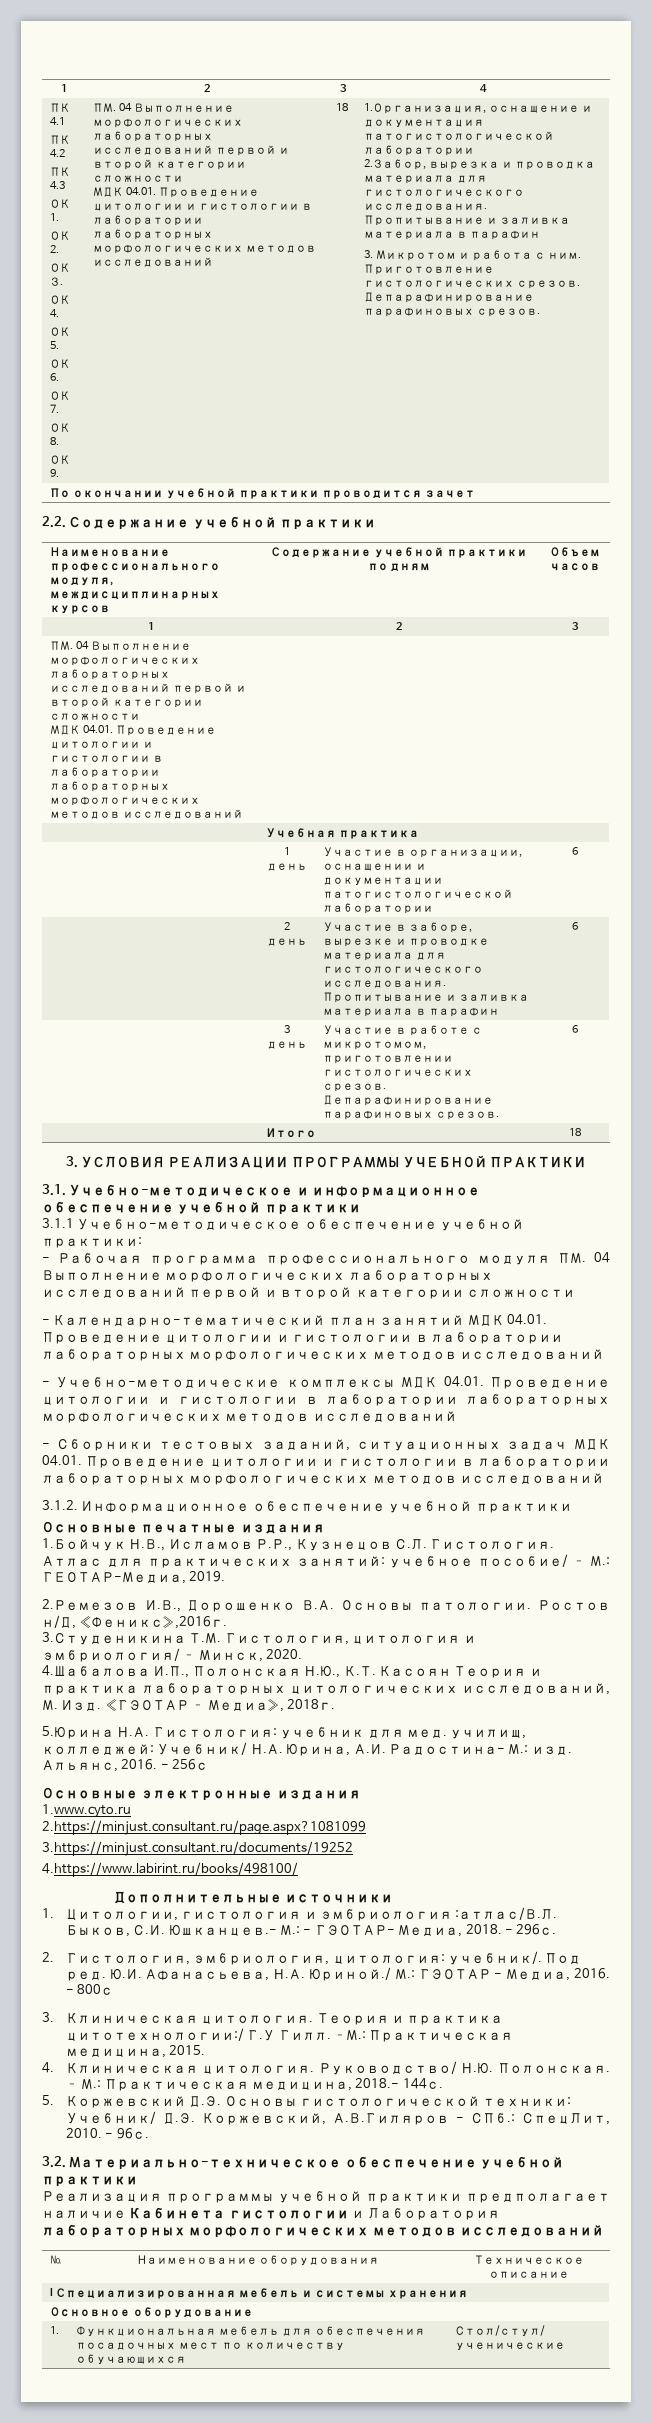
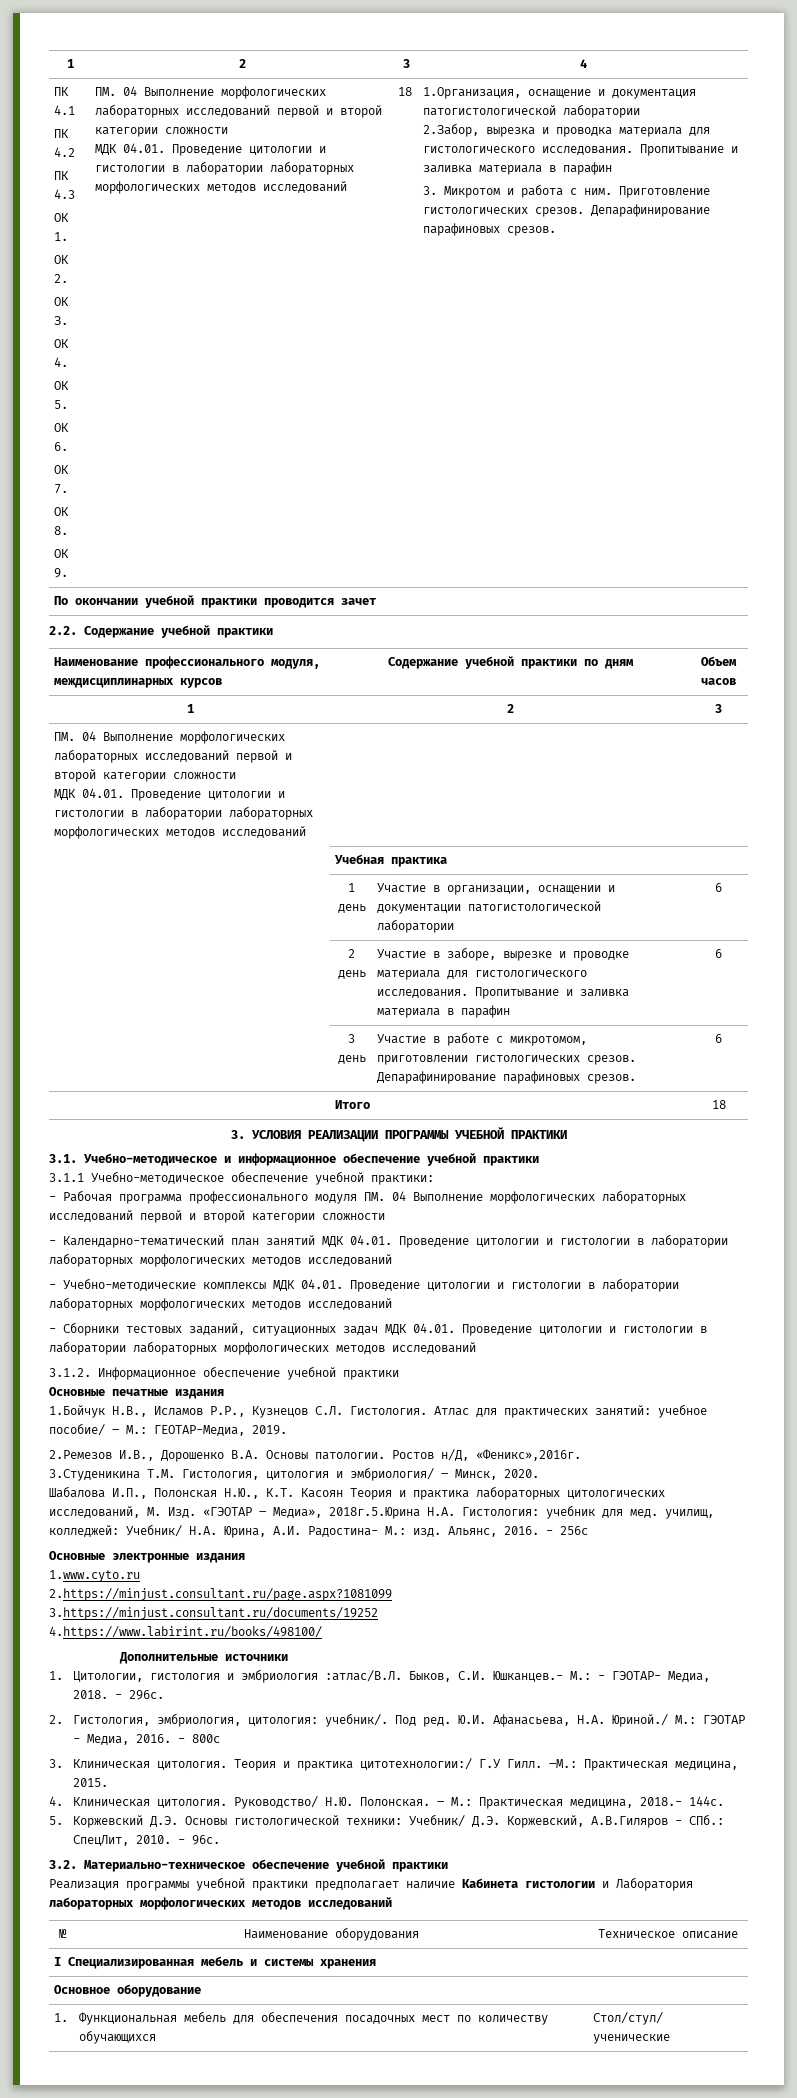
[42,1665,150,1677] 4.Шабалова -> [49,1486,105,1498] Шабалова
[286,1699,335,1710] [42,1726,114,1739] 2018г. // 5.Юрина -> [329,1507,420,1519] 2018г.5.Юрина

